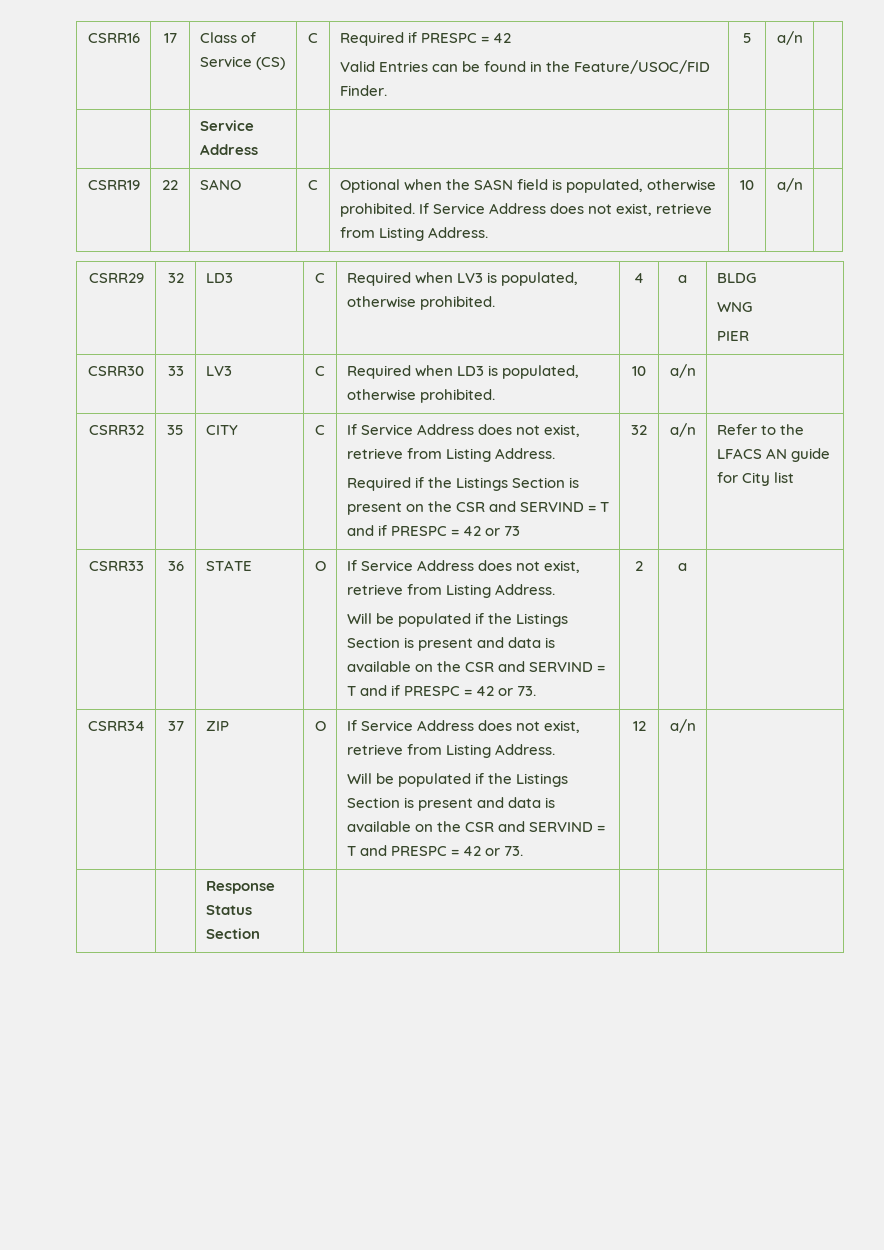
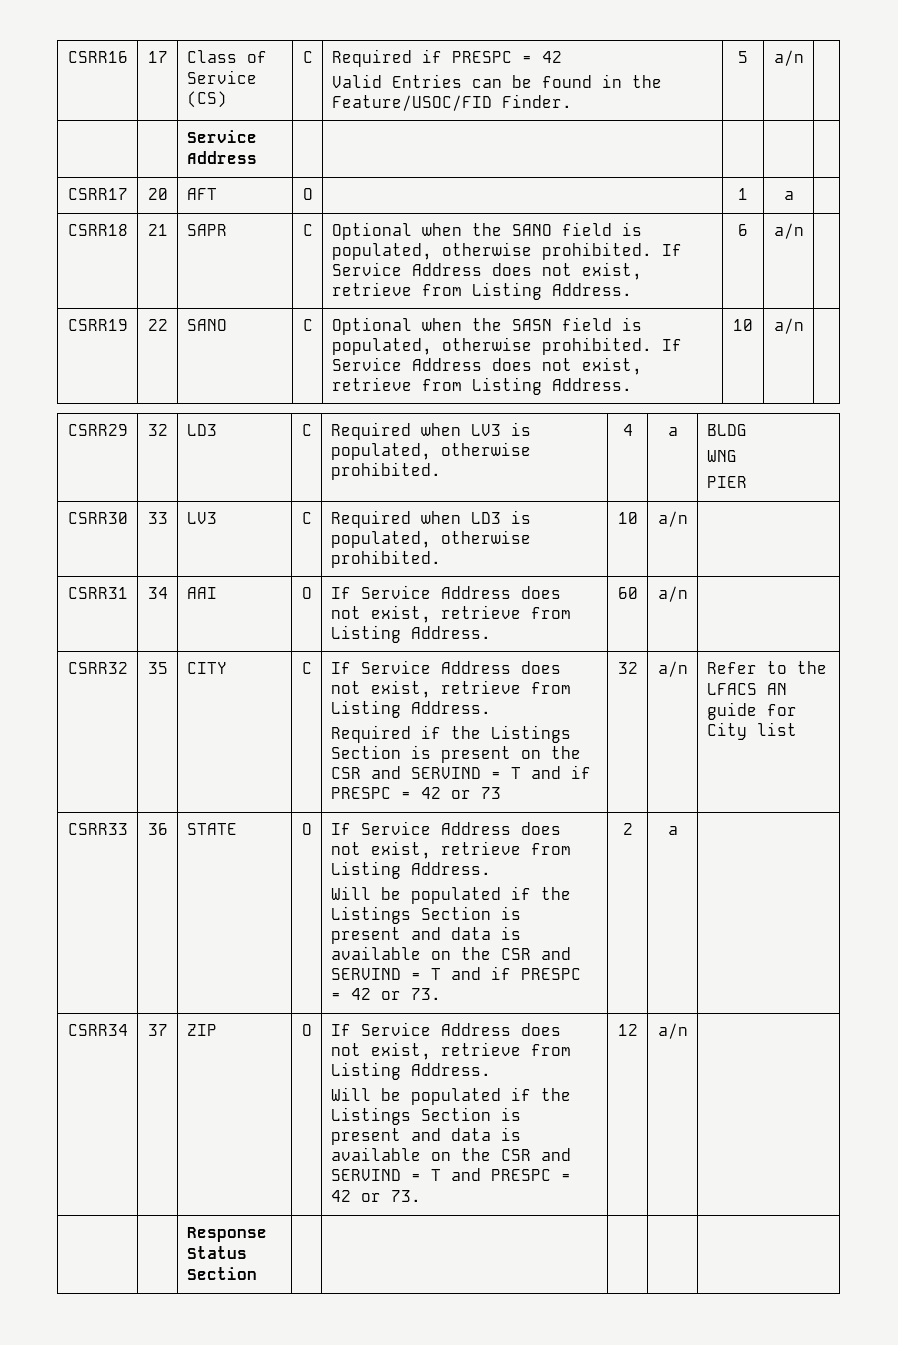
(258, 149) none -> [67,188,128,200] [147,188,168,200] [186,188,217,200] [302,188,313,200] [738,188,748,200] [783,191,794,200] [67,224,128,236] [147,224,168,236] [186,224,227,236] [302,224,313,236] [331,222,642,240] [331,242,682,260] [331,262,642,280] [331,282,632,300] [738,224,748,236] [773,223,804,239] // CSRR17 | 20 | AFT | O | | 1 | a | // CSRR18 | 21 | SAPR | C | Optional when the SANO field is populated, otherwise prohibited. If Service Address does not exist, retrieve from Listing Address. | 6 | a/n |
(696, 371) none -> [67,587,128,599] [147,587,168,599] [186,587,217,599] [301,587,312,599] [330,585,561,599] [330,605,571,623] [330,625,491,643] [617,587,638,599] [657,586,688,602] // CSRR31 | 34 | AAI | O | If Service Address does not exist, retrieve from Listing Address. | 60 | a/n |

